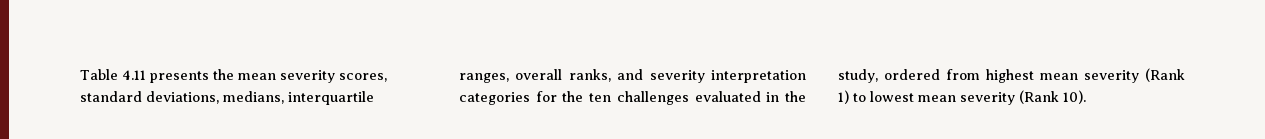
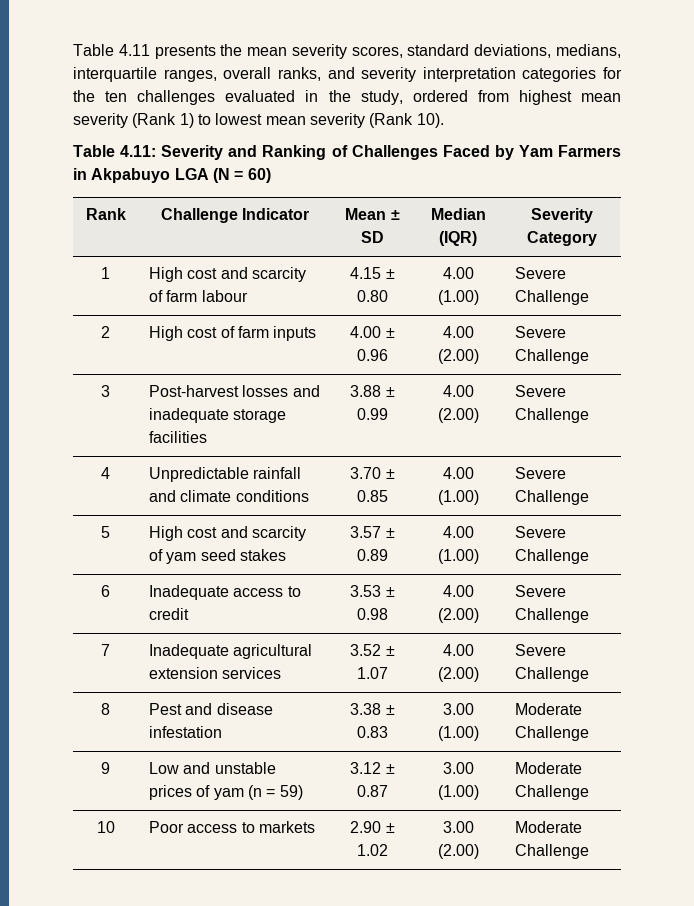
(1086, 97) none -> [73,145,622,160] [73,168,271,183] [85,208,126,220] [160,208,310,223] [345,208,400,220] [361,231,384,243] [430,208,486,220] [439,231,477,246] [531,208,593,223] [527,231,597,246] [101,267,110,279] [148,267,306,282] [148,290,248,302] [350,267,395,279] [357,290,388,302] [442,267,474,279] [437,290,479,305] [514,267,566,279] [514,290,589,305] [101,326,110,338] [148,326,317,341] [350,326,395,338] [357,349,388,361] [442,326,474,338] [437,349,479,364] [514,326,566,338] [514,349,589,364] [101,385,110,397] [148,385,320,397] [148,408,287,423] [148,431,207,443] [350,385,395,397] [357,408,388,420] [442,385,474,397] [437,408,479,423] [514,385,566,397] [514,408,589,423] [101,467,110,479] [148,467,302,482] [148,490,309,502] [350,467,395,479] [357,490,388,502] [442,467,474,479] [437,490,479,505] [514,467,566,479] [514,490,589,505] [101,526,110,538] [148,526,306,541] [148,549,286,564] [350,526,395,538] [357,549,388,561] [442,526,474,538] [437,549,479,564] [514,526,566,538] [514,549,589,564] [101,585,110,597] [148,585,301,600] [148,608,189,620] [350,585,395,597] [357,608,388,620] [442,585,474,597] [437,608,479,623] [514,585,566,597] [514,608,589,623] [101,644,110,656] [148,644,313,659] [148,667,282,679] [350,644,395,656] [357,667,388,679] [442,644,474,656] [437,667,479,682] [514,644,566,656] [514,667,589,682] [101,703,110,715] [148,703,273,715] [148,726,222,738] [350,703,395,715] [357,726,388,738] [442,703,474,715] [437,726,479,741] [514,703,582,715] [514,726,589,741] [101,762,110,774] [148,762,276,774] [148,785,303,800] [350,762,395,774] [357,785,388,797] [442,762,474,774] [437,785,479,800] [514,762,582,774] [514,785,589,800] [96,821,115,833] [148,821,315,833] [350,821,395,833] [357,844,388,856] [442,821,474,833] [437,844,479,859] [514,821,582,833] [514,844,589,859] // Table 4.11: Severity and Ranking of Challenges Faced by Yam Farmers in Akpabuyo LGA (N = 60) // Rank | Challenge Indicator | Mean ± SD | Median (IQR) | Severity Category // 1 | High cost and scarcity of farm labour | 4.15 ± 0.80 | 4.00 (1.00) | Severe Challenge // 2 | High cost of farm inputs | 4.00 ± 0.96 | 4.00 (2.00) | Severe Challenge // 3 | Post-harvest losses and inadequate storage facilities | 3.88 ± 0.99 | 4.00 (2.00) | Severe Challenge // 4 | Unpredictable rainfall and climate conditions | 3.70 ± 0.85 | 4.00 (1.00) | Severe Challenge // 5 | High cost and scarcity of yam seed stakes | 3.57 ± 0.89 | 4.00 (1.00) | Severe Challenge // 6 | Inadequate access to credit | 3.53 ± 0.98 | 4.00 (2.00) | Severe Challenge // 7 | Inadequate agricultural extension services | 3.52 ± 1.07 | 4.00 (2.00) | Severe Challenge // 8 | Pest and disease infestation | 3.38 ± 0.83 | 3.00 (1.00) | Moderate Challenge // 9 | Low and unstable prices of yam (n = 59) | 3.12 ± 0.87 | 3.00 (1.00) | Moderate Challenge // 10 | Poor access to markets | 2.90 ± 1.02 | 3.00 (2.00) | Moderate Challenge

